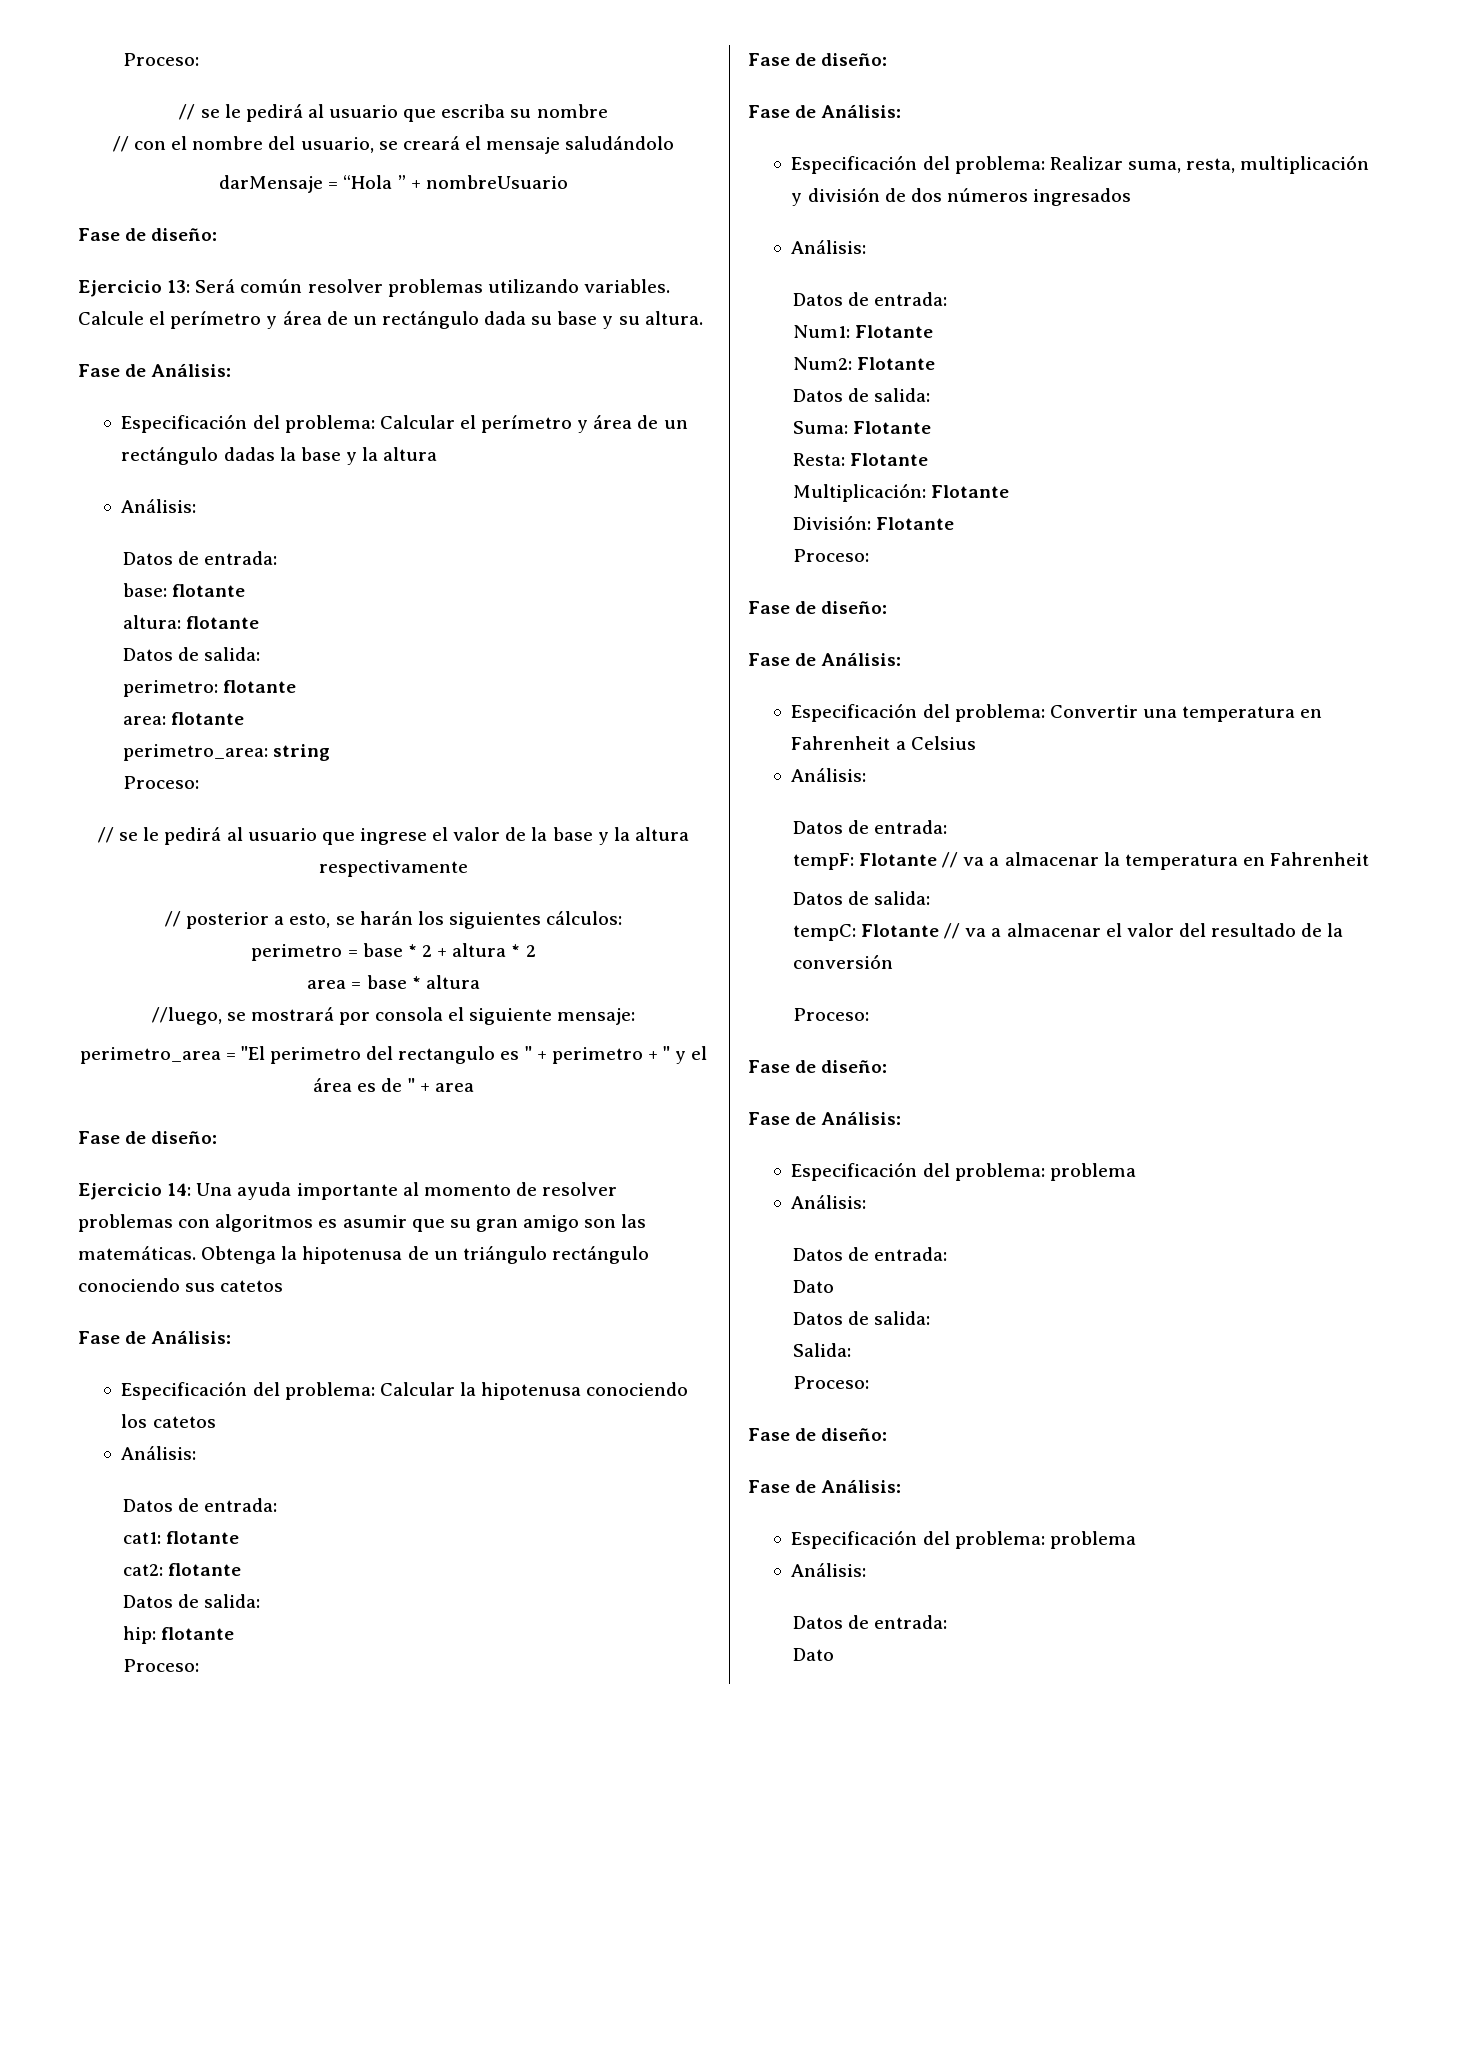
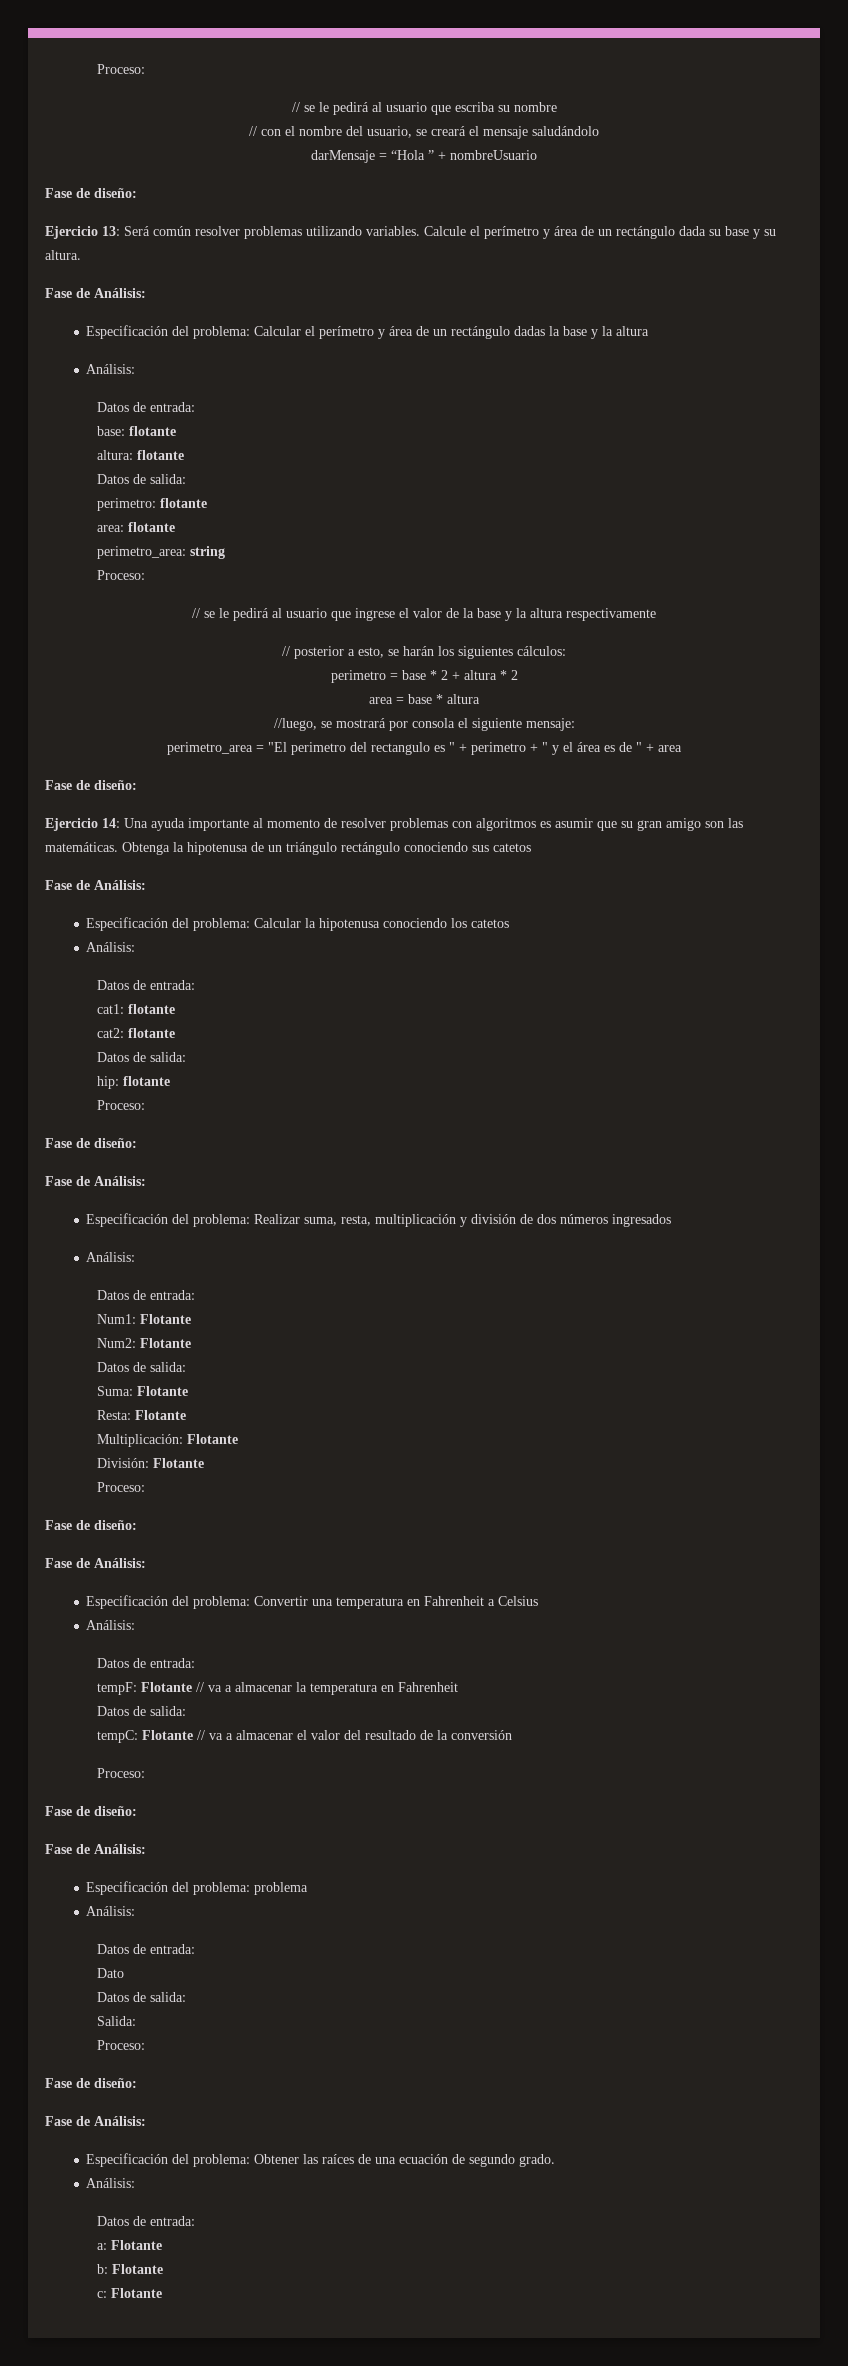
[1049,1531,1136,1549] [791,1563,867,1577] [792,1615,948,1629] [792,1648,834,1661] problema // Análisis: // Datos de entrada: // Dato -> [254,2154,556,2167] [86,2178,136,2188] [96,2216,195,2226] [96,2240,162,2250] [96,2264,163,2274] [96,2288,162,2298] Obtener las raíces de una ecuación de segundo grado. // Análisis: // Datos de entrada: // a: Flotante // b: Flotante // c: Flotante

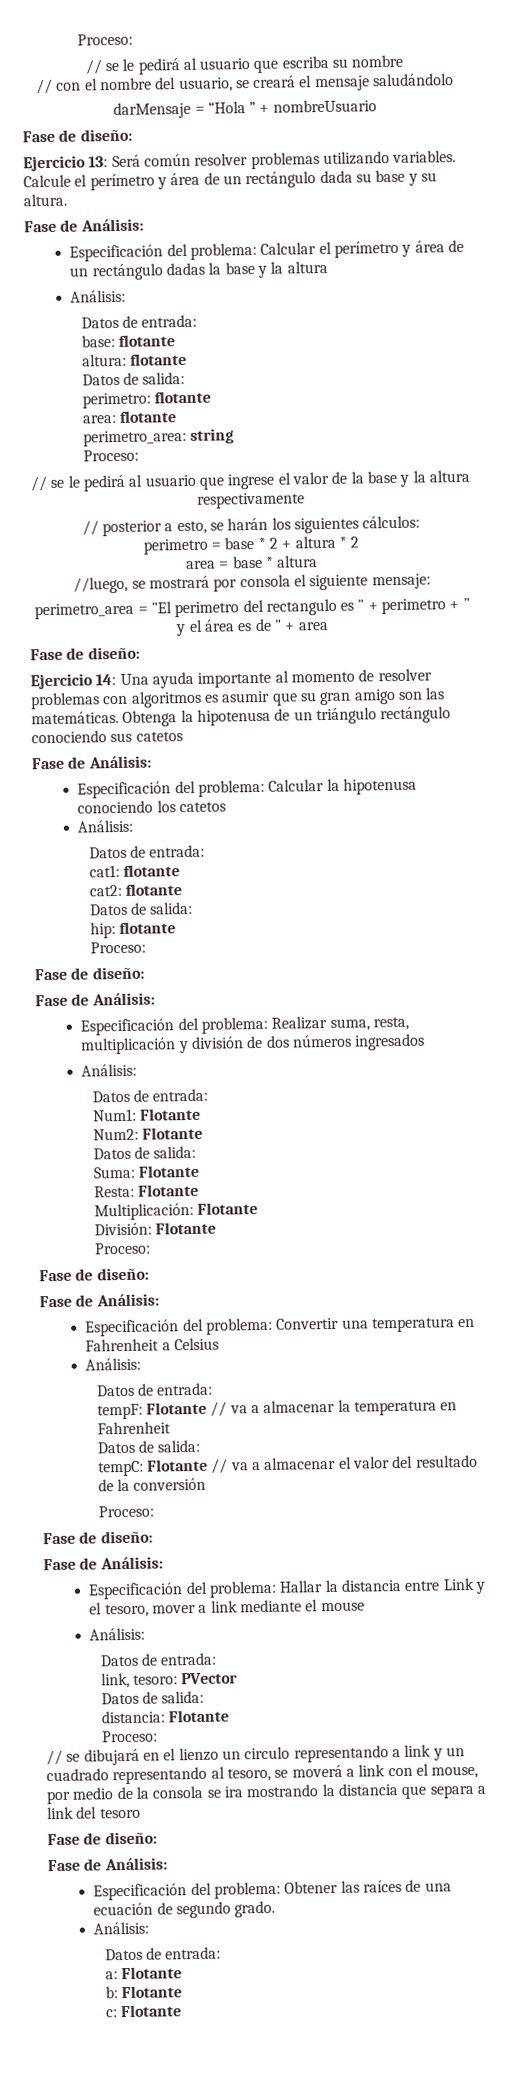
[254,1882,309,1895] [86,1906,136,1916] [96,1944,195,1954] [96,1968,124,1978] [96,1992,186,2002] [96,2016,136,2026] [96,2040,145,2050] problema // Análisis: // Datos de entrada: // Dato // Datos de salida: // Salida: // Proceso: -> [279,1577,487,1594] [89,1599,365,1618] [89,1627,146,1641] [99,1652,218,1667] [100,1672,239,1689] [100,1690,205,1705] [100,1709,230,1724] [101,1730,158,1743] [46,1744,465,1766] [46,1763,479,1785] [46,1783,486,1805] [47,1806,141,1820] Hallar la distancia entre Link y el tesoro, mover a link mediante el mouse // Análisis: // Datos de entrada: // link, tesoro: PVector // Datos de salida: // distancia: Flotante // Proceso: // // se dibujará en el lienzo un circulo representando a link y un cuadrado representando al tesoro, se moverá a link con el mouse, por medio de la consola se ira mostrando la distancia que separa a link del tesoro

